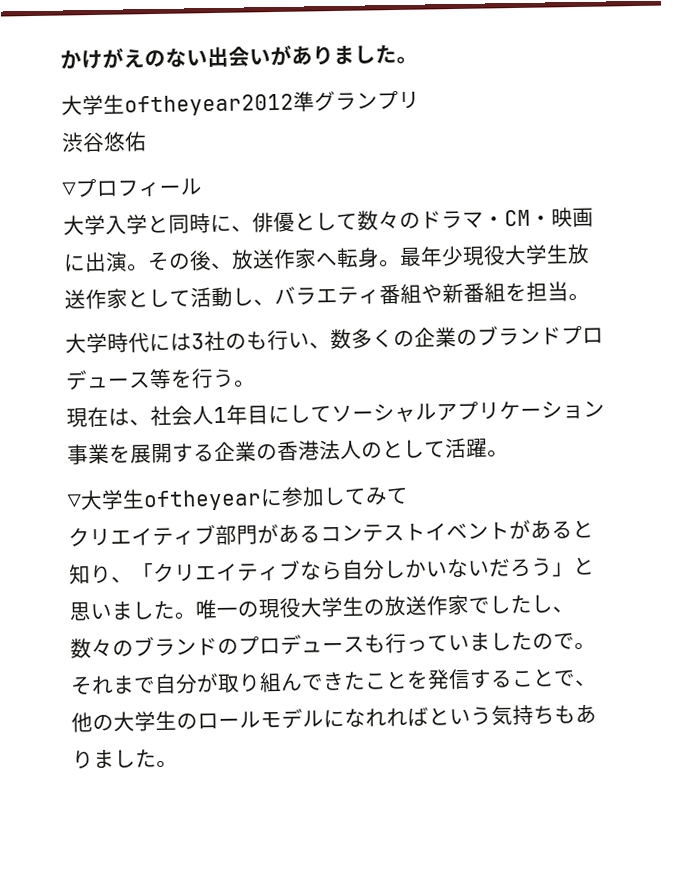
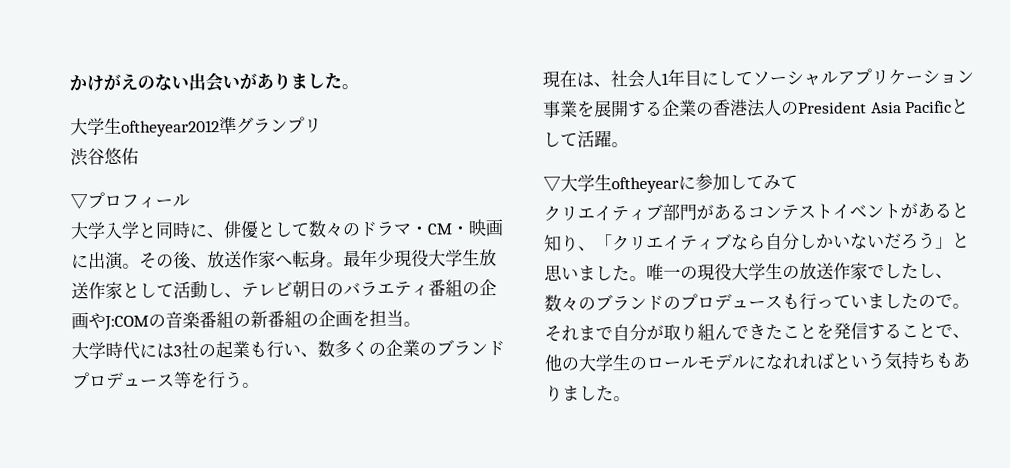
(275, 302) none -> [241,280,344,298] テレビ朝日の
[421,282,506,304] や新番組 -> [462,279,497,296] [71,310,353,331] の企画やJ:COMの音楽番組の新番組の企画
(247, 341) none -> [215,340,250,359] 起業
(383, 450) none -> [798,100,953,114] President Asia Pacific

